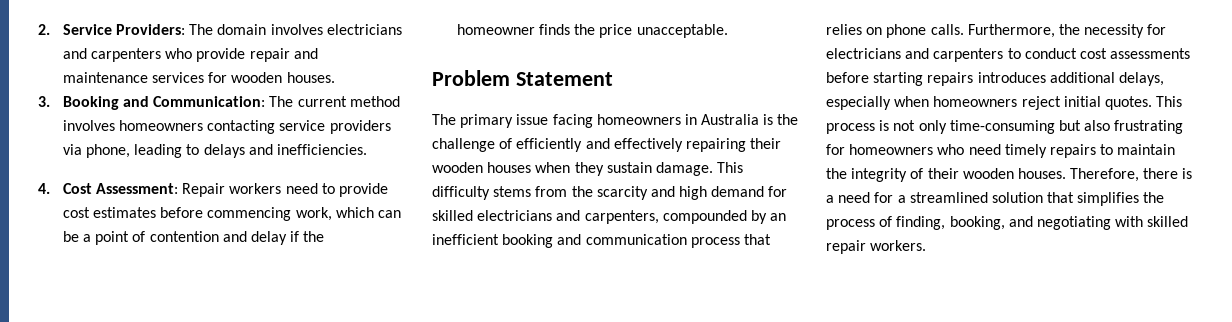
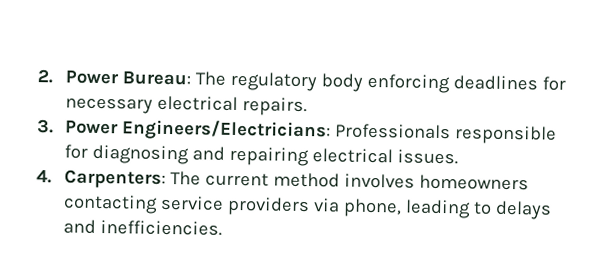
[62,24,402,35] [62,48,318,62] [62,72,335,83] [38,96,266,110] Service Providers: The domain involves electricians and carpenters who provide repair and maintenance services for wooden houses. // 3. Booking and Communication: -> [64,70,566,94] [64,95,307,117] [37,119,557,145] [63,144,458,167] [36,169,166,189] Power Bureau: The regulatory body enforcing deadlines for necessary electrical repairs. // 3. Power Engineers/Electricians: Professionals responsible for diagnosing and repairing electrical issues. // 4. Carpenters:
[38,183,388,197] [62,207,401,221] [62,231,325,245] [456,24,728,38] [432,70,613,86] [432,114,799,128] [432,138,782,152] [432,162,744,176] [432,186,788,200] [432,210,787,224] [432,234,771,248] [826,24,1167,38] [826,48,1191,62] [826,72,1164,86] [826,96,1183,110] [826,120,1184,134] [826,144,1176,158] [826,168,1193,182] [826,192,1165,206] [826,216,1189,230] [826,240,927,254] // 4. Cost Assessment: Repair workers need to provide cost estimates before commencing work, which can be a point of contention and delay if the homeowner finds the price unacceptable. // Problem Statement // The primary issue facing homeowners in Australia is the challenge of efficiently and effectively repairing their wooden houses when they sustain damage. This difficulty stems from the scarcity and high demand for skilled electricians and carpenters, compounded by an inefficient booking and communication process that relies on phone calls. Furthermore, the necessity for electricians and carpenters to conduct cost assessments before starting repairs introduces additional delays, especially when homeowners reject initial quotes. This process is not only time-consuming but also frustrating for homeowners who need timely repairs to maintain the integrity of their wooden houses. Therefore, there is a need for a streamlined solution that simplifies the process of finding, booking, and negotiating with skilled repair workers. -> (222, 228) none

